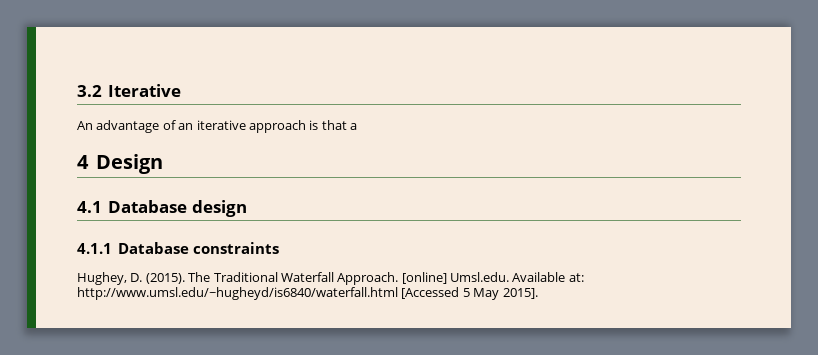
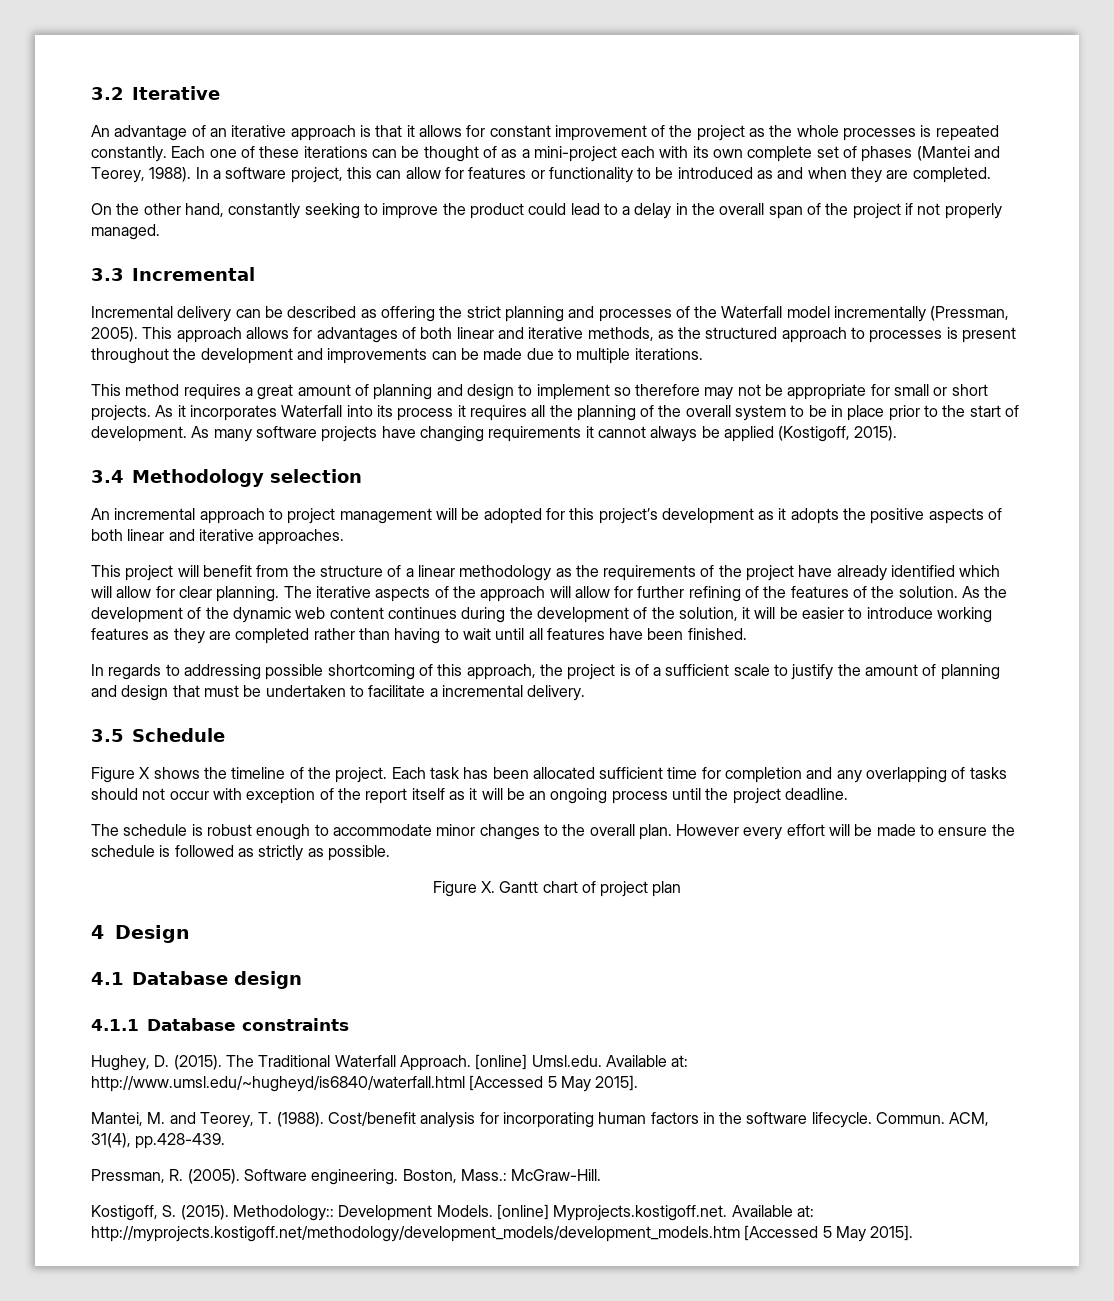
[350,123,357,130] a -> [406,125,999,141] [91,146,1001,162] [91,167,991,183] [91,203,1002,219] [91,224,160,240] [91,267,255,281] [91,306,1010,322] [91,327,1017,343] [91,348,703,364] [91,384,988,400] [91,405,1020,421] [91,426,898,442] [91,469,362,487] [91,508,1003,524] [91,529,345,545] [91,565,1001,581] [91,586,1008,602] [91,607,993,623] [91,628,747,644] [91,664,1000,680] [91,685,586,701] [91,728,225,742] [91,767,1007,783] [91,788,849,804] [91,824,1015,840] [91,845,390,861] [432,881,682,897] it allows for constant improvement of the project as the whole processes is repeated constantly. Each one of these iterations can be thought of as a mini-project each with its own complete set of phases (Mantei and Teorey, 1988). In a software project, this can allow for features or functionality to be introduced as and when they are completed. // On the other hand, constantly seeking to improve the product could lead to a delay in the overall span of the project if not properly managed. // 3.3 Incremental // Incremental delivery can be described as offering the strict planning and processes of the Waterfall model incrementally (Pressman, 2005). This approach allows for advantages of both linear and iterative methods, as the structured approach to processes is present throughout the development and improvements can be made due to multiple iterations. // This method requires a great amount of planning and design to implement so therefore may not be appropriate for small or short projects. As it incorporates Waterfall into its process it requires all the planning of the overall system to be in place prior to the start of development. As many software projects have changing requirements it cannot always be applied (Kostigoff, 2015). // 3.4 Methodology selection // An incremental approach to project management will be adopted for this project’s development as it adopts the positive aspects of both linear and iterative approaches. // This project will benefit from the structure of a linear methodology as the requirements of the project have already identified which will allow for clear planning. The iterative aspects of the approach will allow for further refining of the features of the solution. As the development of the dynamic web content continues during the development of the solution, it will be easier to introduce working features as they are completed rather than having to wait until all features have been finished. // In regards to addressing possible shortcoming of this approach, the project is of a sufficient scale to justify the amount of planning and design that must be undertaken to facilitate a incremental delivery. // 3.5 Schedule // Figure X shows the timeline of the project. Each task has been allocated sufficient time for completion and any overlapping of tasks should not occur with exception of the report itself as it will be an ongoing process until the project deadline. // The schedule is robust enough to accommodate minor changes to the overall plan. However every effort will be made to ensure the schedule is followed as strictly as possible. // Figure X. Gantt chart of project plan
(538, 293) none -> [91,1112,990,1128] [91,1133,226,1149] [91,1169,602,1185] [91,1204,814,1221] [91,1225,914,1242] // Mantei, M. and Teorey, T. (1988). Cost/benefit analysis for incorporating human factors in the software lifecycle. Commun. ACM, 31(4), pp.428-439. // Pressman, R. (2005). Software engineering. Boston, Mass.: McGraw-Hill. // Kostigoff, S. (2015). Methodology:: Development Models. [online] Myprojects.kostigoff.net. Available at: http://myprojects.kostigoff.net/methodology/development_models/development_models.htm [Accessed 5 May 2015].

